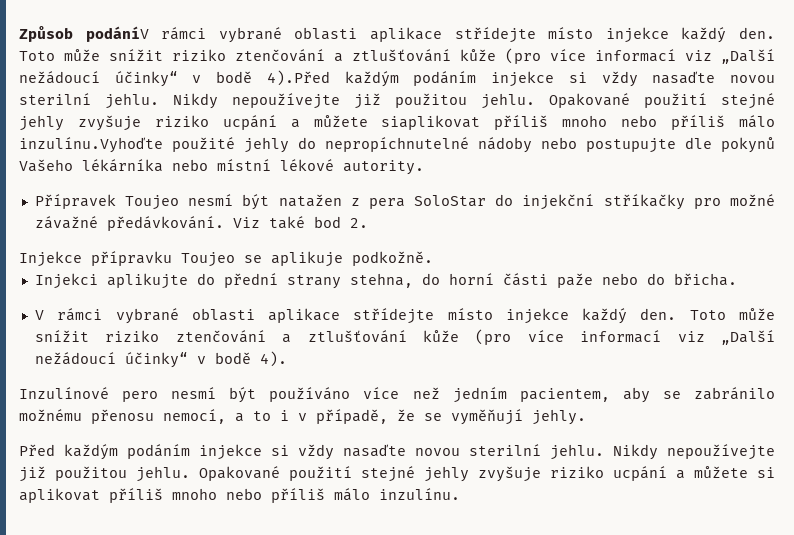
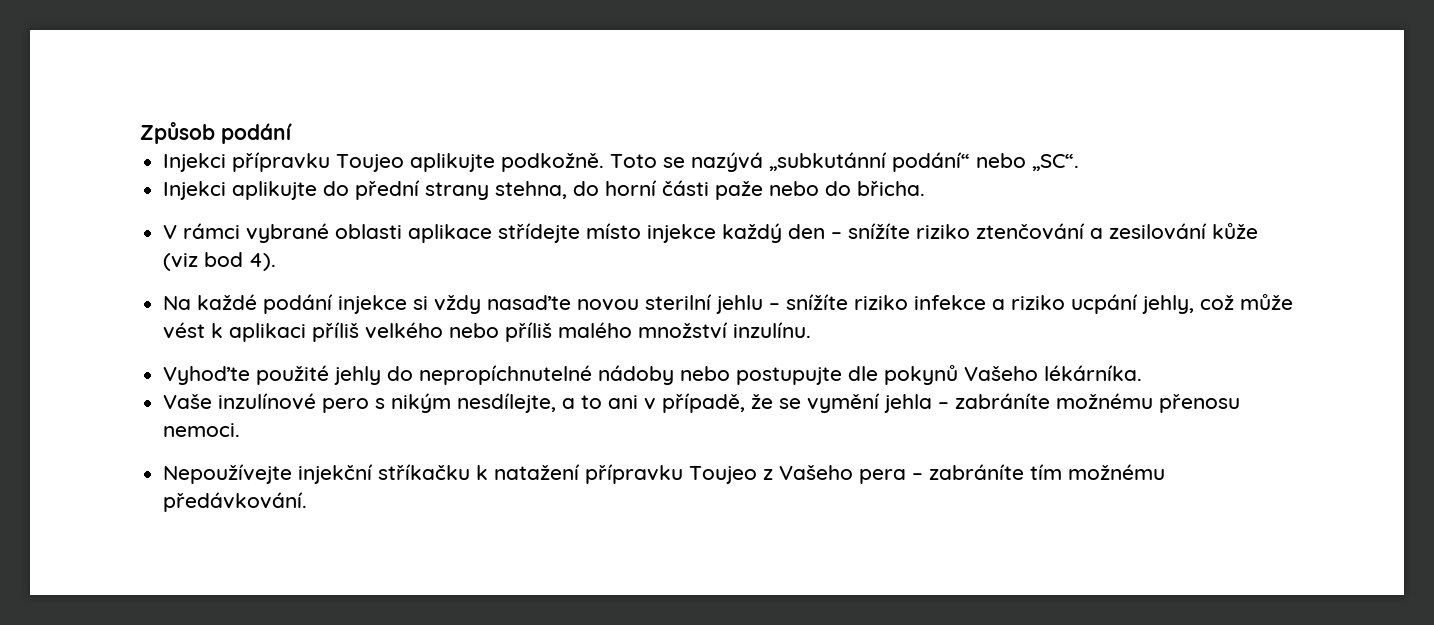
[85,26,776,43] [19,48,775,64] [19,70,776,87] [19,93,775,109] [19,115,775,131] [19,137,775,153] [19,159,424,175] [34,194,776,210] [34,216,368,231] [19,251,433,267] podáníV rámci vybrané oblasti aplikace střídejte místo injekce každý den. Toto může snížit riziko ztenčování a ztlušťování kůže (pro více informací viz „Další nežádoucí účinky“ v bodě 4).Před každým podáním injekce si vždy nasaďte novou sterilní jehlu. Nikdy nepoužívejte již použitou jehlu. Opakované použití stejné jehly zvyšuje riziko ucpání a můžete siaplikovat příliš mnoho nebo příliš málo inzulínu.Vyhoďte použité jehly do nepropíchnutelné nádoby nebo postupujte dle pokynů Vašeho lékárníka nebo místní lékové autority. // Přípravek Toujeo nesmí být natažen z pera SoloStar do injekční stříkačky pro možné závažné předávkování. Viz také bod 2. // Injekce přípravku Toujeo se aplikuje podkožně. -> [221,123,292,144] [163,152,1080,172] podání // Injekci přípravku Toujeo aplikujte podkožně. Toto se nazývá „subkutánní podání“ nebo „SC“.
[640,308,775,320] [34,329,775,345] [34,351,287,368] [19,387,775,403] [19,409,586,425] [19,444,775,460] [19,466,775,482] [19,488,460,503] den. Toto může snížit riziko ztenčování a ztlušťování kůže (pro více informací viz „Další nežádoucí účinky“ v bodě 4). // Inzulínové pero nesmí být používáno více než jedním pacientem, aby se zabránilo možnému přenosu nemocí, a to i v případě, že se vyměňují jehly. // Před každým podáním injekce si vždy nasaďte novou sterilní jehlu. Nikdy nepoužívejte již použitou jehlu. Opakované použití stejné jehly zvyšuje riziko ucpání a můžete si aplikovat příliš mnoho nebo příliš málo inzulínu. -> [788,223,1259,240] [163,252,277,271] [163,294,1294,314] [163,322,812,342] [163,365,1143,385] [163,393,1241,413] [163,423,241,437] [163,464,1166,484] [163,492,308,512] den – snížíte riziko ztenčování a zesilování kůže (viz bod 4). // Na každé podání injekce si vždy nasaďte novou sterilní jehlu – snížíte riziko infekce a riziko ucpání jehly, což může vést k aplikaci příliš velkého nebo příliš malého množství inzulínu. // Vyhoďte použité jehly do nepropíchnutelné nádoby nebo postupujte dle pokynů Vašeho lékárníka. // Vaše inzulínové pero s nikým nesdílejte, a to ani v případě, že se vymění jehla – zabráníte možnému přenosu nemoci. // Nepoužívejte injekční stříkačku k natažení přípravku Toujeo z Vašeho pera – zabráníte tím možnému předávkování.

